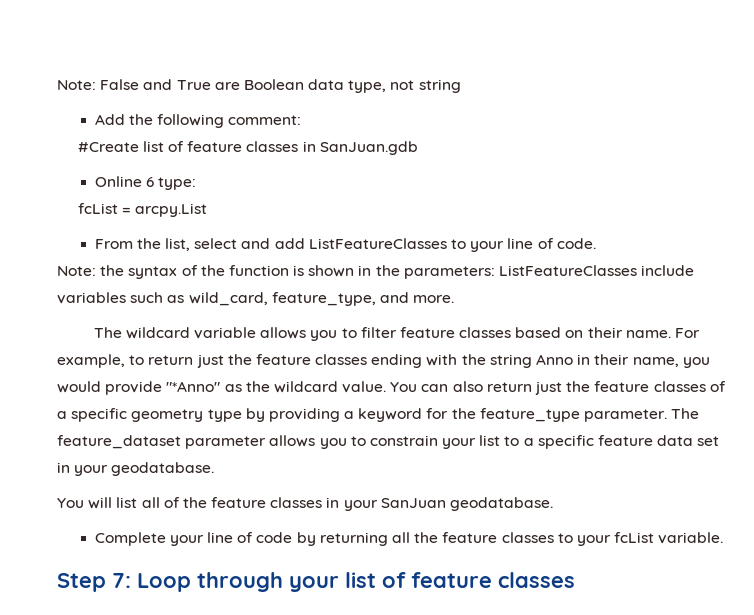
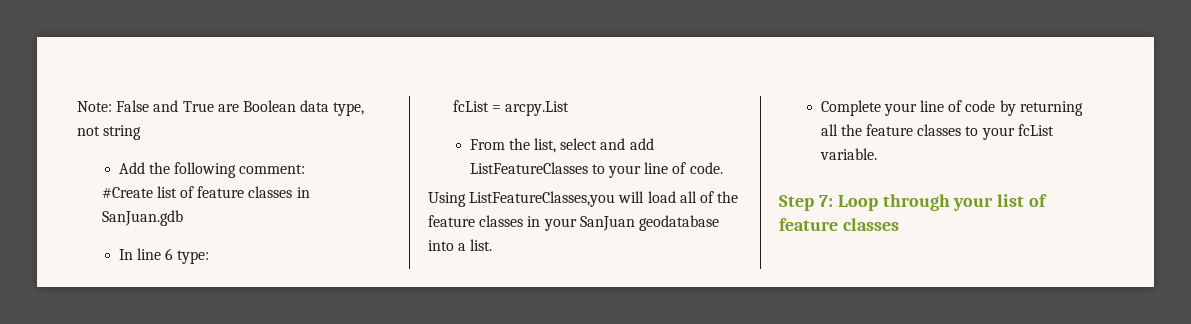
[94,176,142,187] Online -> [118,248,161,260] In line
[57,265,695,279] [57,292,455,306] [93,327,701,341] [57,354,710,368] [57,381,726,395] [57,408,700,422] [57,435,720,449] [57,462,215,476] [57,497,138,509] Note: the syntax of the function is shown in the parameters: ListFeatureClasses include variables such as wild_card, feature_type, and more. // The wildcard variable allows you to filter feature classes based on their name. For example, to return just the feature classes ending with the string Anno in their name, you would provide "*Anno" as the wildcard value. You can also return just the feature classes of a specific geometry type by providing a keyword for the feature_type parameter. The feature_dataset parameter allows you to constrain your list to a specific feature data set in your geodatabase. // You will list -> [428,191,676,207] Using ListFeatureClasses,you will load
[450,497,554,511] geodatabase. -> [638,215,719,231] [428,239,493,251] geodatabase into a list.

